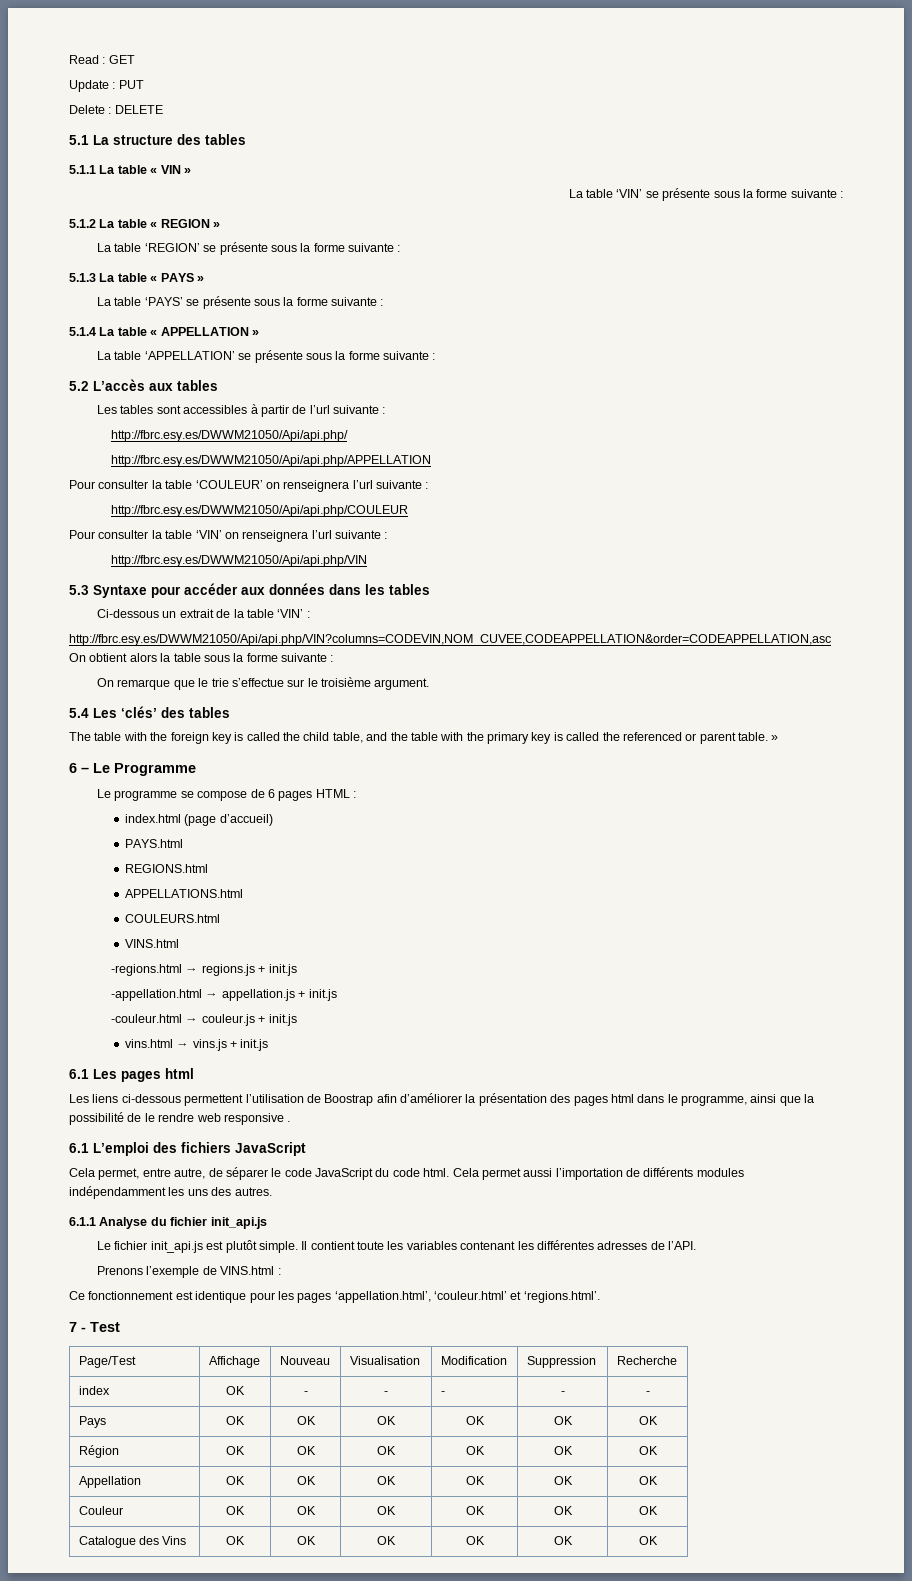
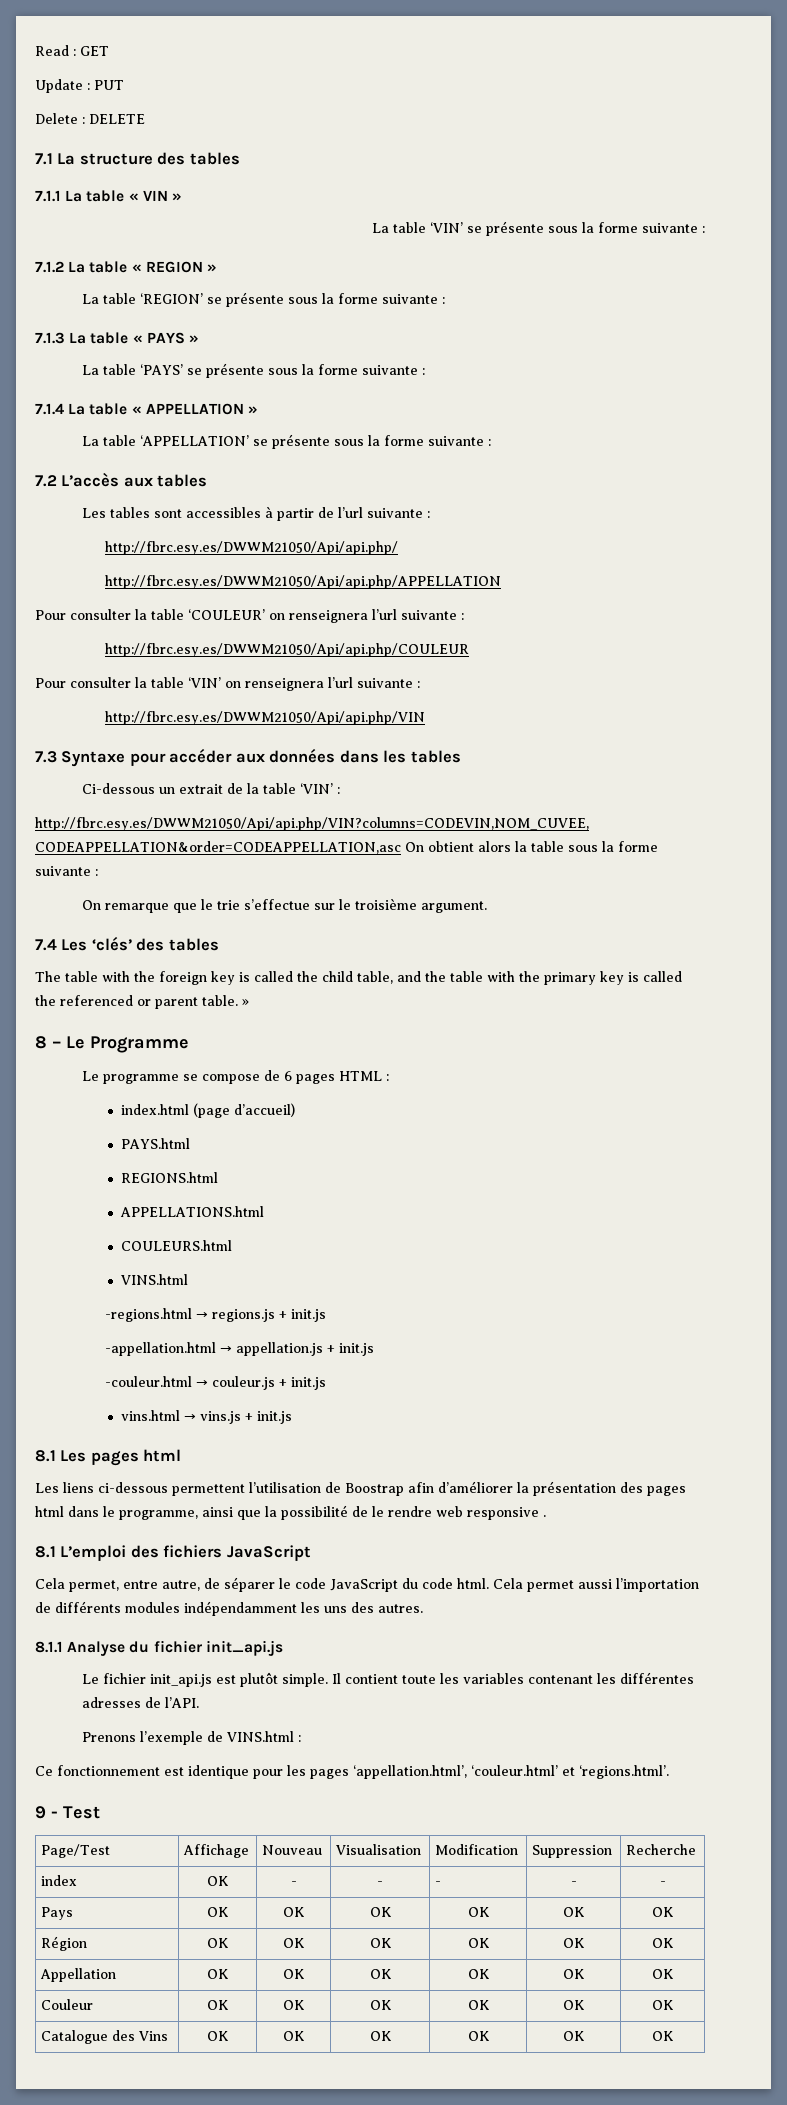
[69,135,89,145] 5.1 -> [35,153,53,165] 7.1
[69,165,96,174] 5.1.1 -> [35,190,61,202] 7.1.1
[69,219,96,228] 5.1.2 -> [35,261,64,273] 7.1.2
[69,273,96,282] 5.1.3 -> [35,332,65,344] 7.1.3
[69,327,96,336] 5.1.4 -> [35,403,64,415] 7.1.4
[69,381,89,391] 5.2 -> [35,475,57,487] 7.2
[69,585,89,595] 5.3 -> [35,751,57,763] 7.3
[69,708,89,718] 5.4 -> [35,939,57,951] 7.4
[69,763,77,773] 6 -> [35,1036,47,1049] 8
[69,1069,89,1079] 6.1 -> [35,1450,56,1462] 8.1
[69,1143,89,1153] 6.1 -> [35,1546,56,1558] 8.1
[69,1217,96,1226] 6.1.1 -> [35,1641,63,1653] 8.1.1
[69,1322,77,1332] 7 -> [35,1806,46,1819] 9

